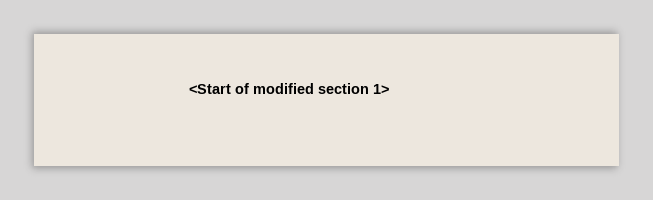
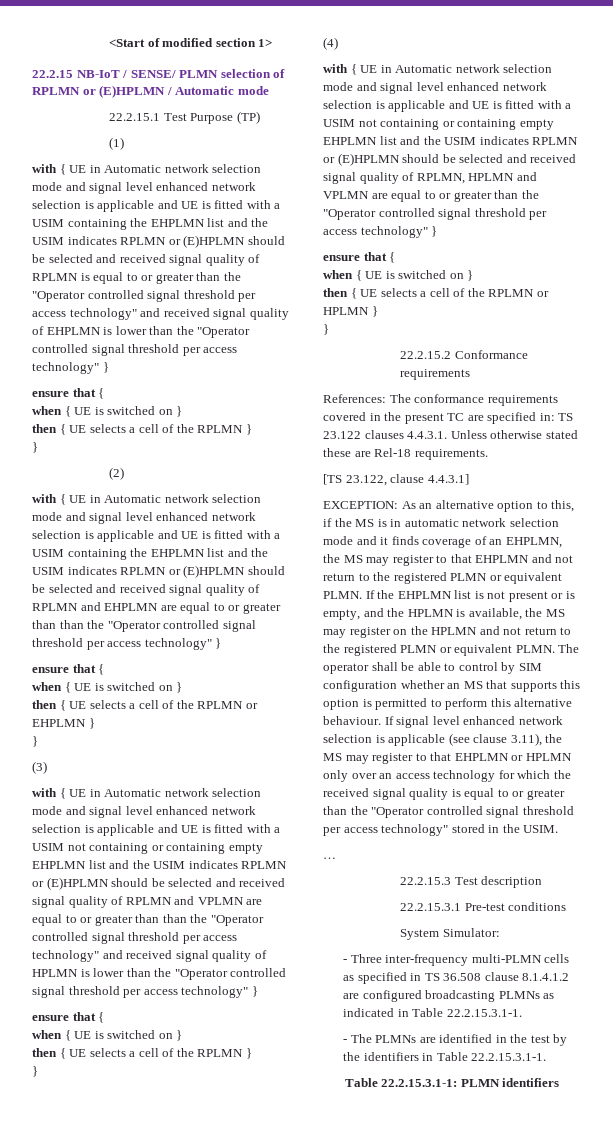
(389, 89) none -> [32,69,286,78] [32,85,269,98] [109,111,260,124] [109,137,125,150] [32,164,262,175] [32,182,256,194] [32,200,281,212] [32,218,269,230] [32,235,285,248] [32,254,261,266] [32,272,241,284] [32,290,257,302] [32,308,289,320] [32,326,251,338] [32,344,238,356] [32,362,109,374] [32,388,105,399] [32,406,183,417] [32,424,252,435] [32,442,38,453] [109,467,125,480] [32,494,262,505] [32,512,256,524] [32,530,281,542] [32,548,269,560] [32,565,285,578] [32,584,261,596] [32,602,281,614] [32,620,256,632] [32,638,222,650] [32,664,105,675] [32,682,183,693] [32,700,258,711] [32,718,95,729] [32,736,38,747] [32,761,47,774] [32,788,262,799] [32,806,256,818] [32,824,281,836] [32,843,263,854] [32,860,288,869] [32,877,286,890] [32,896,263,908] [32,914,264,926] [32,932,238,944] [32,950,267,962] [32,968,287,980] [32,986,258,998] [32,1012,105,1023] [32,1030,183,1041] [32,1048,252,1059] [32,1066,38,1077] [323,37,338,50] [323,64,553,75] [323,82,547,94] [323,100,572,112] [323,119,554,130] [323,136,579,145] [323,153,577,166] [323,172,537,184] [323,190,539,202] [323,208,548,220] [323,226,438,238] [323,252,396,263] [323,270,474,281] [323,288,549,299] [323,306,378,317] [323,324,329,335] [400,350,528,359] [400,369,471,380] [323,394,558,406] [323,412,574,424] [323,430,578,439] [323,448,488,460] [323,474,469,486] [323,500,575,512] [323,518,559,527] [323,536,562,548] [323,554,574,566] [323,572,563,584] [323,590,575,602] [323,608,565,620] [323,626,572,638] [323,644,580,656] [323,662,542,674] [323,680,581,692] [323,698,573,710] [323,716,563,728] [323,733,563,746] [323,752,572,764] [323,770,571,782] [323,788,565,800] [323,806,574,818] [323,824,559,836] [323,857,336,859] [400,876,543,888] [400,902,567,911] [400,928,500,940] [343,954,570,966] [343,972,570,984] [343,990,555,1002] [343,1008,522,1017] [343,1034,568,1046] [343,1052,547,1061] [344,1078,560,1087] // 22.2.15 NB-IoT / SENSE/ PLMN selection of RPLMN or (E)HPLMN / Automatic mode // 22.2.15.1 Test Purpose (TP) // (1) // with { UE in Automatic network selection mode and signal level enhanced network selection is applicable and UE is fitted with a USIM containing the EHPLMN list and the USIM indicates RPLMN or (E)HPLMN should be selected and received signal quality of RPLMN is equal to or greater than the "Operator controlled signal threshold per access technology" and received signal quality of EHPLMN is lower than the "Operator controlled signal threshold per access technology" } // ensure that { // when { UE is switched on } // then { UE selects a cell of the RPLMN } // } // (2) // with { UE in Automatic network selection mode and signal level enhanced network selection is applicable and UE is fitted with a USIM containing the EHPLMN list and the USIM indicates RPLMN or (E)HPLMN should be selected and received signal quality of RPLMN and EHPLMN are equal to or greater than than the "Operator controlled signal threshold per access technology" } // ensure that { // when { UE is switched on } // then { UE selects a cell of the RPLMN or EHPLMN } // } // (3) // with { UE in Automatic network selection mode and signal level enhanced network selection is applicable and UE is fitted with a USIM not containing or containing empty EHPLMN list and the USIM indicates RPLMN or (E)HPLMN should be selected and received signal quality of RPLMN and VPLMN are equal to or greater than than the "Operator controlled signal threshold per access technology" and received signal quality of HPLMN is lower than the "Operator controlled signal threshold per access technology" } // ensure that { // when { UE is switched on } // then { UE selects a cell of the RPLMN } // } // (4) // with { UE in Automatic network selection mode and signal level enhanced network selection is applicable and UE is fitted with a USIM not containing or containing empty EHPLMN list and the USIM indicates RPLMN or (E)HPLMN should be selected and received signal quality of RPLMN, HPLMN and VPLMN are equal to or greater than the "Operator controlled signal threshold per access technology" } // ensure that { // when { UE is switched on } // then { UE selects a cell of the RPLMN or HPLMN } // } // 22.2.15.2 Conformance requirements // References: The conformance requirements covered in the present TC are specified in: TS 23.122 clauses 4.4.3.1. Unless otherwise stated these are Rel-18 requirements. // [TS 23.122, clause 4.4.3.1] // EXCEPTION: As an alternative option to this, if the MS is in automatic network selection mode and it finds coverage of an EHPLMN, the MS may register to that EHPLMN and not return to the registered PLMN or equivalent PLMN. If the EHPLMN list is not present or is empty, and the HPLMN is available, the MS may register on the HPLMN and not return to the registered PLMN or equivalent PLMN. The operator shall be able to control by SIM configuration whether an MS that supports this option is permitted to perform this alternative behaviour. If signal level enhanced network selection is applicable (see clause 3.11), the MS may register to that EHPLMN or HPLMN only over an access technology for which the received signal quality is equal to or greater than the "Operator controlled signal threshold per access technology" stored in the USIM. // … // 22.2.15.3 Test description // 22.2.15.3.1 Pre-test conditions // System Simulator: // - Three inter-frequency multi-PLMN cells as specified in TS 36.508 clause 8.1.4.1.2 are configured broadcasting PLMNs as indicated in Table 22.2.15.3.1-1. // - The PLMNs are identified in the test by the identifiers in Table 22.2.15.3.1-1. // Table 22.2.15.3.1-1: PLMN identifiers

